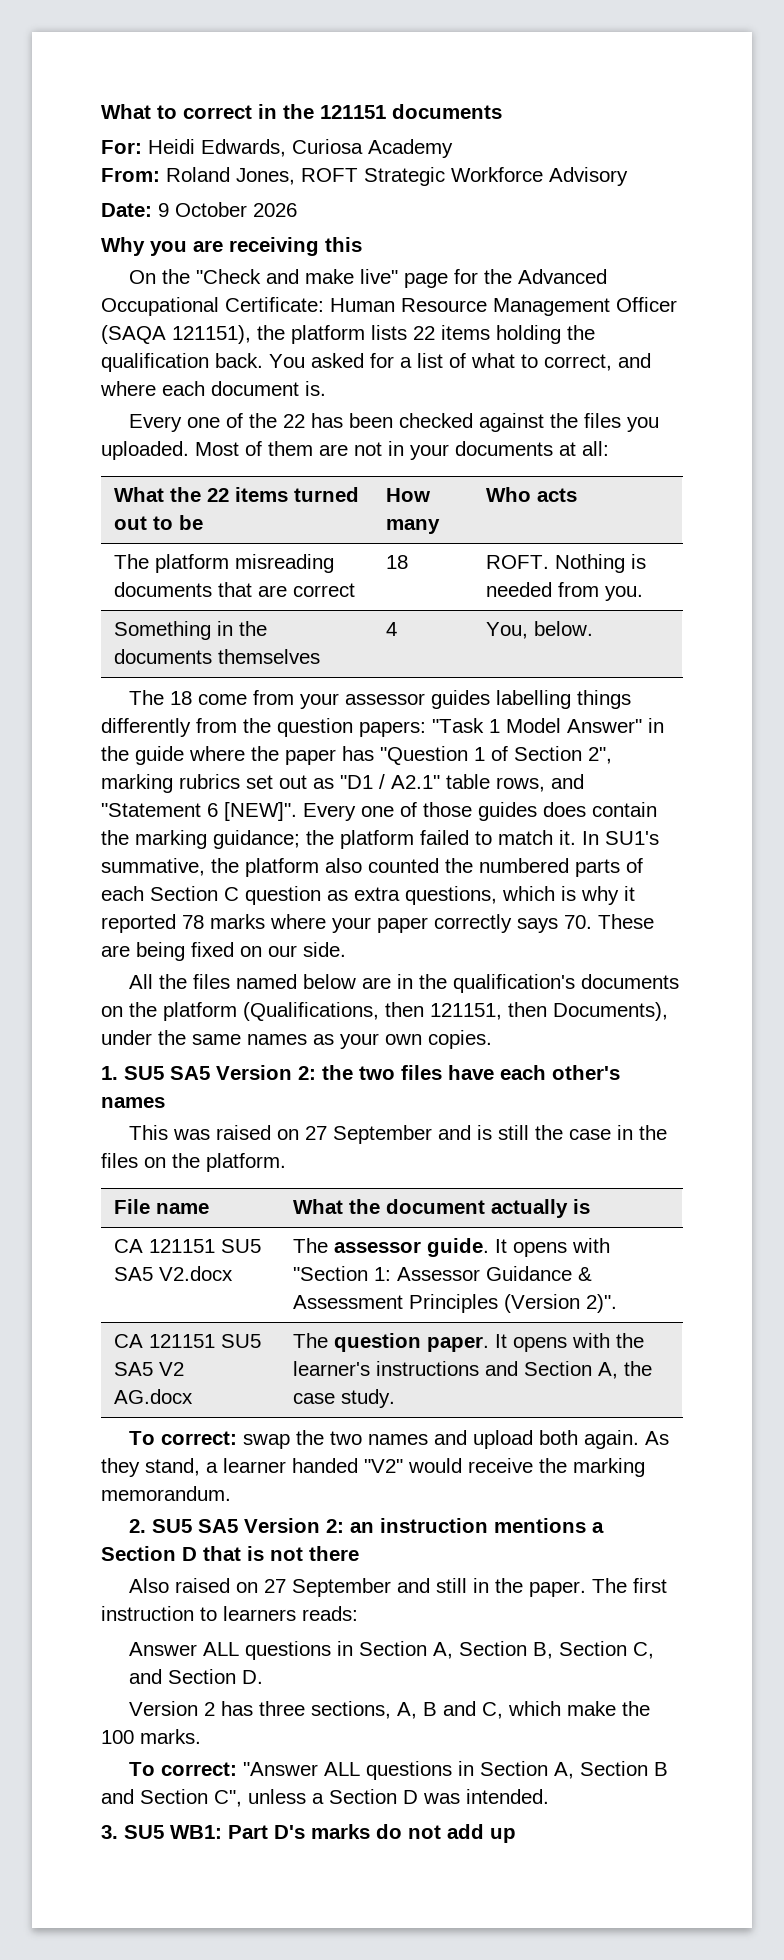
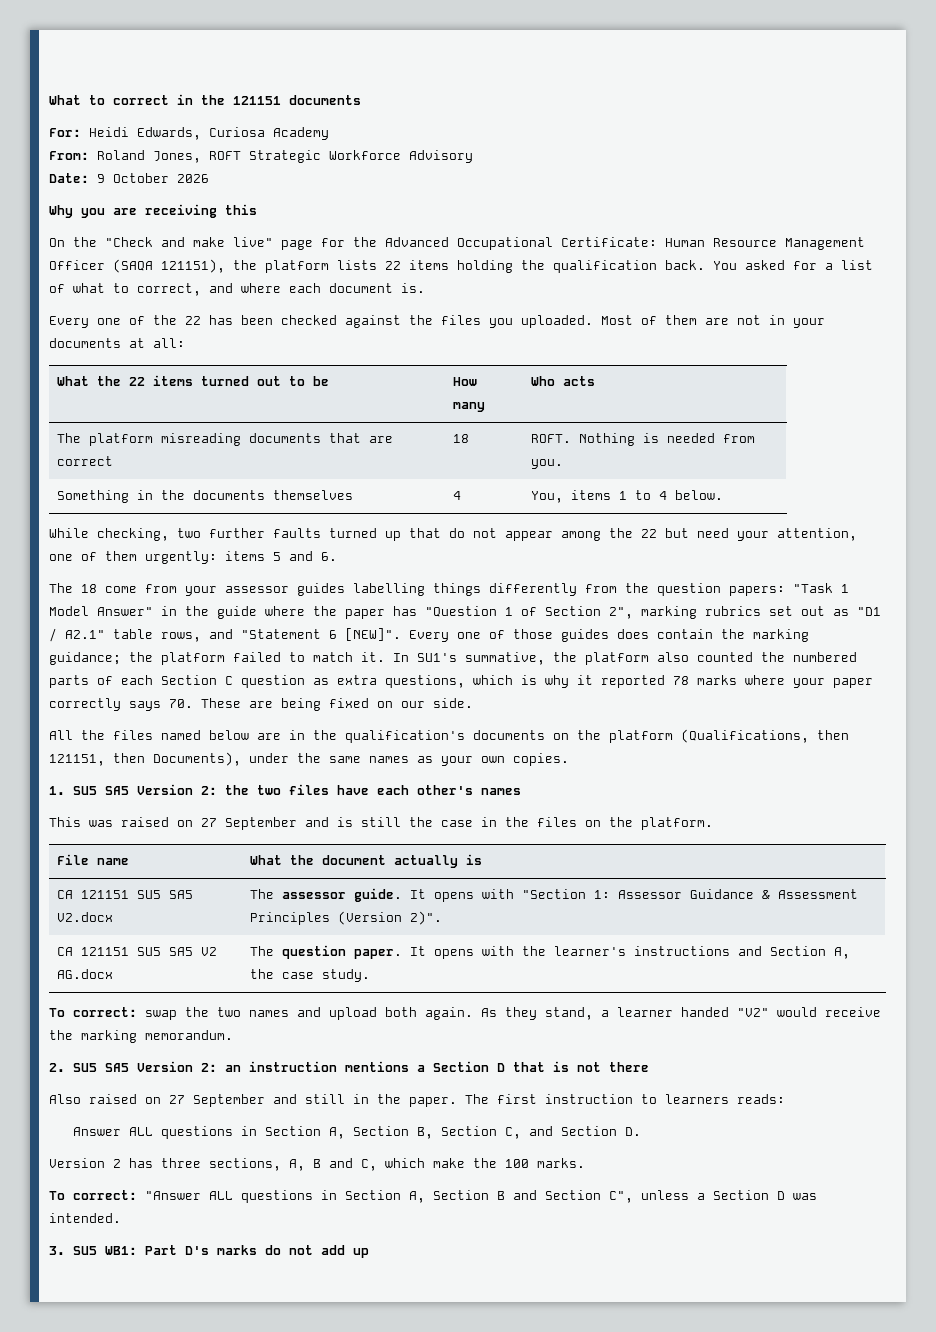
[534,621,594,636] below. -> [571,490,724,500] [49,528,857,541] [49,551,337,564] items 1 to 4 below. // While checking, two further faults turned up that do not appear among the 22 but need your attention, one of them urgently: items 5 and 6.

